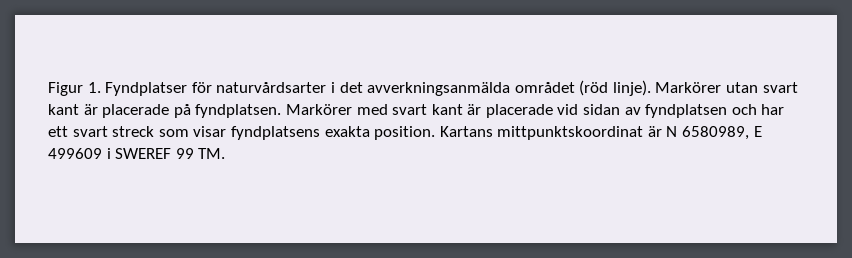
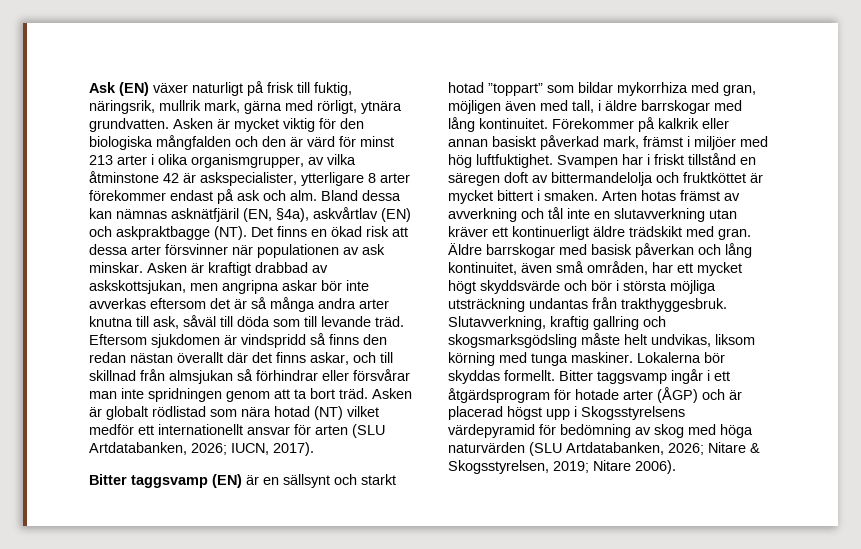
[48,80,798,96] [48,104,785,118] [48,126,762,140] [48,148,226,159] Figur 1. Fyndplatser för naturvårdsarter i det avverkningsanmälda området (röd linje). Markörer utan svart kant är placerade på fyndplatsen. Markörer med svart kant är placerade vid sidan av fyndplatsen och har ett svart streck som visar fyndplatsens exakta position. Kartans mittpunktskoordinat är N 6580989, E 499609 i SWEREF 99 TM. -> [89,81,352,96] [89,100,402,114] [89,118,364,132] [89,135,394,150] [89,154,356,168] [89,171,410,186] [89,189,401,204] [89,207,411,222] [89,226,408,240] [89,244,385,258] [89,262,328,276] [89,280,369,294] [89,297,389,312] [89,315,404,329] [89,333,387,348] [89,352,393,365] [89,369,410,384] [89,388,412,402] [89,406,379,420] [89,424,385,438] [89,442,314,456] [89,474,396,488] [448,82,756,96] [448,100,742,114] [448,117,729,132] [448,135,768,150] [448,153,756,168] [448,172,763,186] [448,190,740,204] [448,207,737,222] [448,226,751,240] [448,243,752,258] [448,261,742,276] [448,280,716,294] [448,297,727,312] [448,316,666,330] [448,333,755,348] [448,352,725,366] [448,369,730,384] [448,387,742,403] [448,406,685,420] [448,424,753,438] [448,442,760,456] [448,460,676,474] Ask (EN) växer naturligt på frisk till fuktig, näringsrik, mullrik mark, gärna med rörligt, ytnära grundvatten. Asken är mycket viktig för den biologiska mångfalden och den är värd för minst 213 arter i olika organismgrupper, av vilka åtminstone 42 är askspecialister, ytterligare 8 arter förekommer endast på ask och alm. Bland dessa kan nämnas asknätfjäril (EN, §4a), askvårtlav (EN) och askpraktbagge (NT). Det finns en ökad risk att dessa arter försvinner när populationen av ask minskar. Asken är kraftigt drabbad av askskottsjukan, men angripna askar bör inte avverkas eftersom det är så många andra arter knutna till ask, såväl till döda som till levande träd. Eftersom sjukdomen är vindspridd så finns den redan nästan överallt där det finns askar, och till skillnad från almsjukan så förhindrar eller försvårar man inte spridningen genom att ta bort träd. Asken är globalt rödlistad som nära hotad (NT) vilket medför ett internationellt ansvar för arten (SLU Artdatabanken, 2026; IUCN, 2017). // Bitter taggsvamp (EN) är en sällsynt och starkt hotad ”toppart” som bildar mykorrhiza med gran, möjligen även med tall, i äldre barrskogar med lång kontinuitet. Förekommer på kalkrik eller annan basiskt påverkad mark, främst i miljöer med hög luftfuktighet. Svampen har i friskt tillstånd en säregen doft av bittermandelolja och fruktköttet är mycket bittert i smaken. Arten hotas främst av avverkning och tål inte en slutavverkning utan kräver ett kontinuerligt äldre trädskikt med gran. Äldre barrskogar med basisk påverkan och lång kontinuitet, även små områden, har ett mycket högt skyddsvärde och bör i största möjliga utsträckning undantas från trakthyggesbruk. Slutavverkning, kraftig gallring och skogsmarksgödsling måste helt undvikas, liksom körning med tunga maskiner. Lokalerna bör skyddas formellt. Bitter taggsvamp ingår i ett åtgärdsprogram för hotade arter (ÅGP) och är placerad högst upp i Skogsstyrelsens värdepyramid för bedömning av skog med höga naturvärden (SLU Artdatabanken, 2026; Nitare & Skogsstyrelsen, 2019; Nitare 2006).

